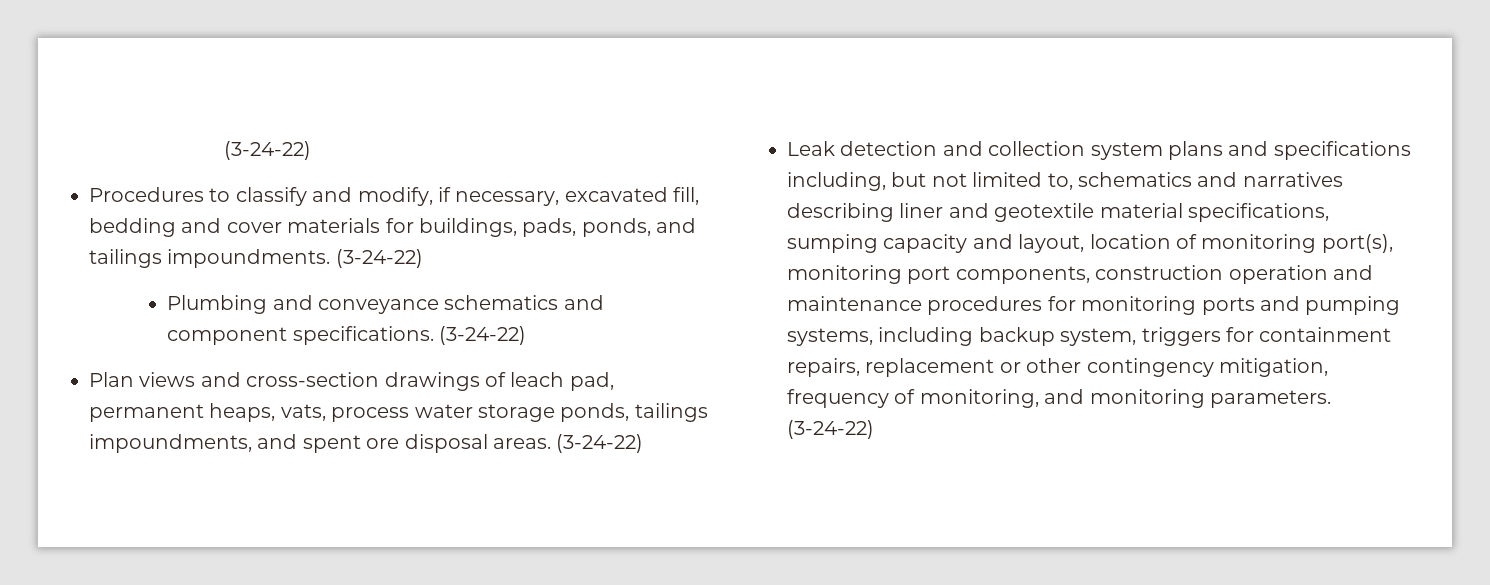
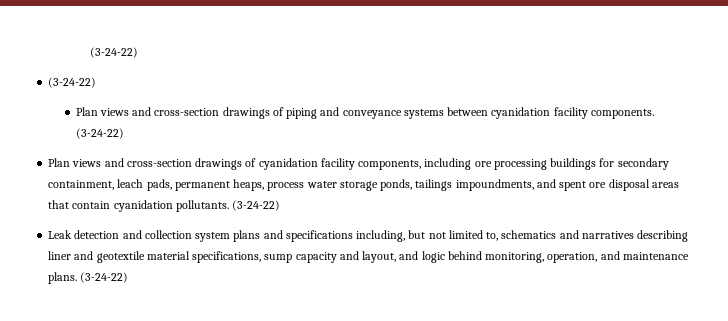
[223,141,311,160] [89,187,700,206] [89,218,697,237] [89,249,423,268] [167,295,604,314] [167,326,527,345] [89,372,614,391] (3-24-22) // Procedures to classify and modify, if necessary, excavated fill, bedding and cover materials for buildings, pads, ponds, and tailings impoundments. (3-24-22) // Plumbing and conveyance schematics and component specifications. (3-24-22) // Plan views and cross-section drawings of leach pad, -> [89,47,138,58] [48,77,97,88] [75,107,654,119] [75,128,124,139] [48,158,669,170] [48,179,172,191] (3-24-22) // (3-24-22) // Plan views and cross-section drawings of piping and conveyance systems between cyanidation facility components. (3-24-22) // Plan views and cross-section drawings of cyanidation facility components, including ore processing buildings for secondary containment, leach pads,
[280,404,326,421] vats, -> (265, 185) none
[492,438,551,449] areas. -> [651,182,679,188] [48,200,229,212] areas that contain cyanidation pollutants.
[787,234,878,253] sumping -> [264,254,293,263] sump
[1089,234,1393,253] [787,265,1373,284] [787,296,1401,315] [787,327,1392,346] [787,358,1328,377] [787,389,1331,408] location of monitoring port(s), monitoring port components, construction operation and maintenance procedures for monitoring ports and pumping systems, including backup system, triggers for containment repairs, replacement or other contingency mitigation, frequency of monitoring, and monitoring parameters. -> [399,251,689,263] [48,272,78,284] and logic behind monitoring, operation, and maintenance plans.

